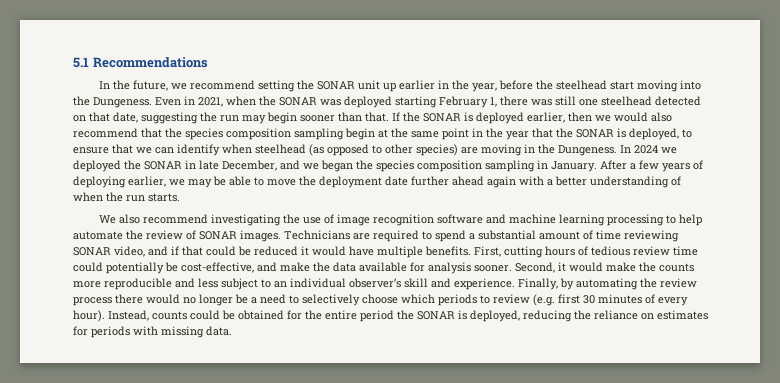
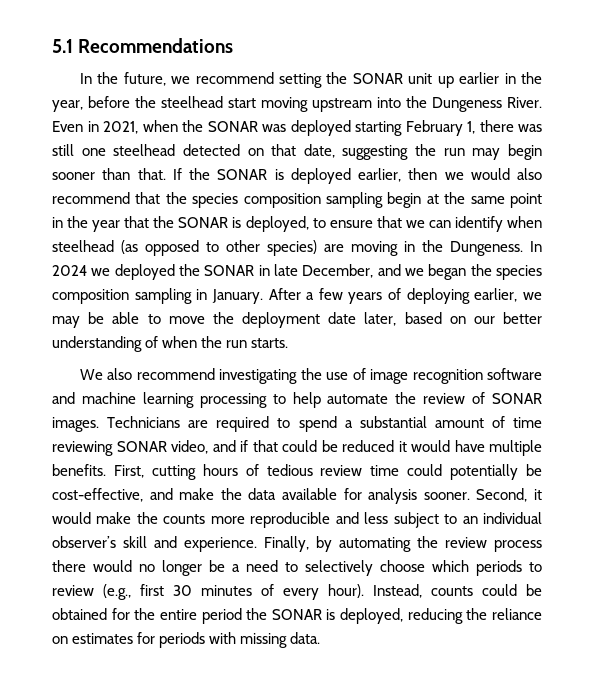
(678, 86) none -> [312,98,372,112] upstream
[93,97,152,108] Dungeness. -> [432,97,542,112] Dungeness River.
[411,176,553,188] further ahead again with a -> [364,312,495,326] later, based on our
[533,294,555,306] (e.g. -> [103,584,131,600] (e.g.,

